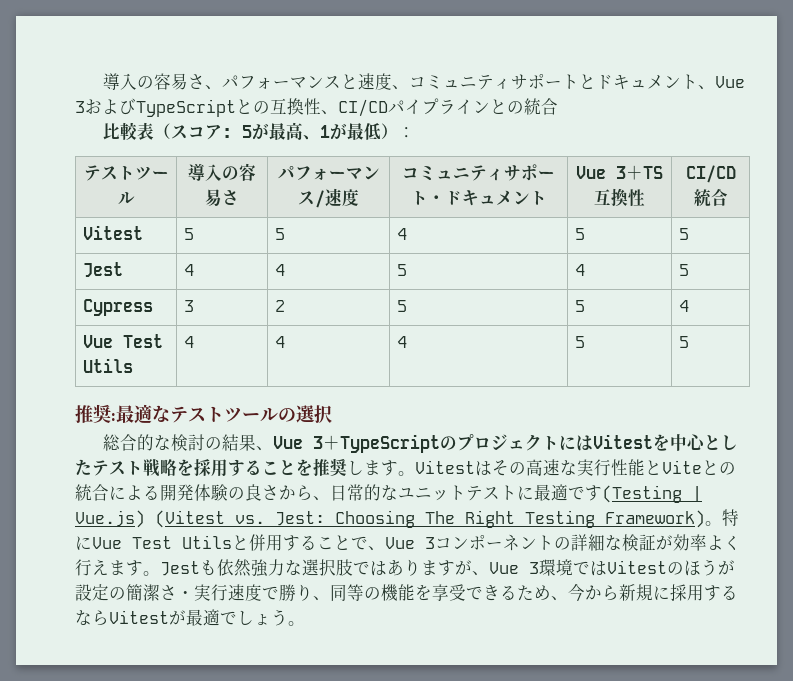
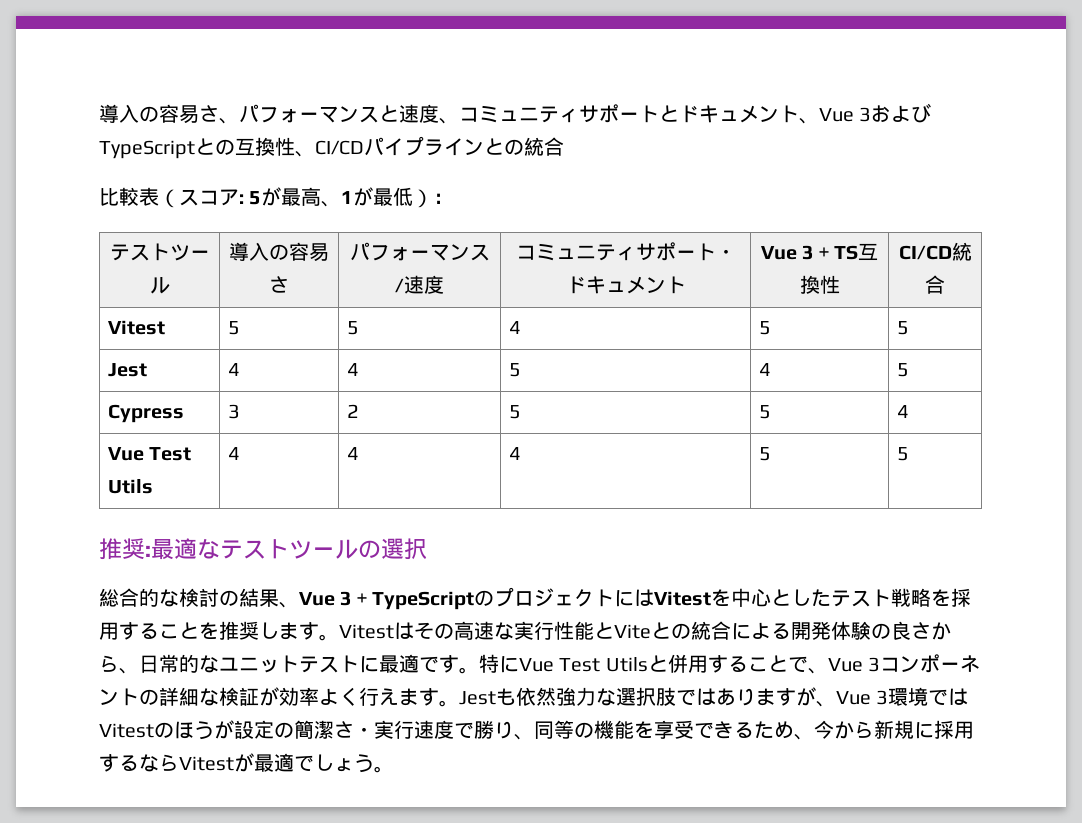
[602,485,702,503] [75,510,705,528] (Testing | Vue.js) (Vitest vs. Jest: Choosing The Right Testing Framework) -> (459, 664) none

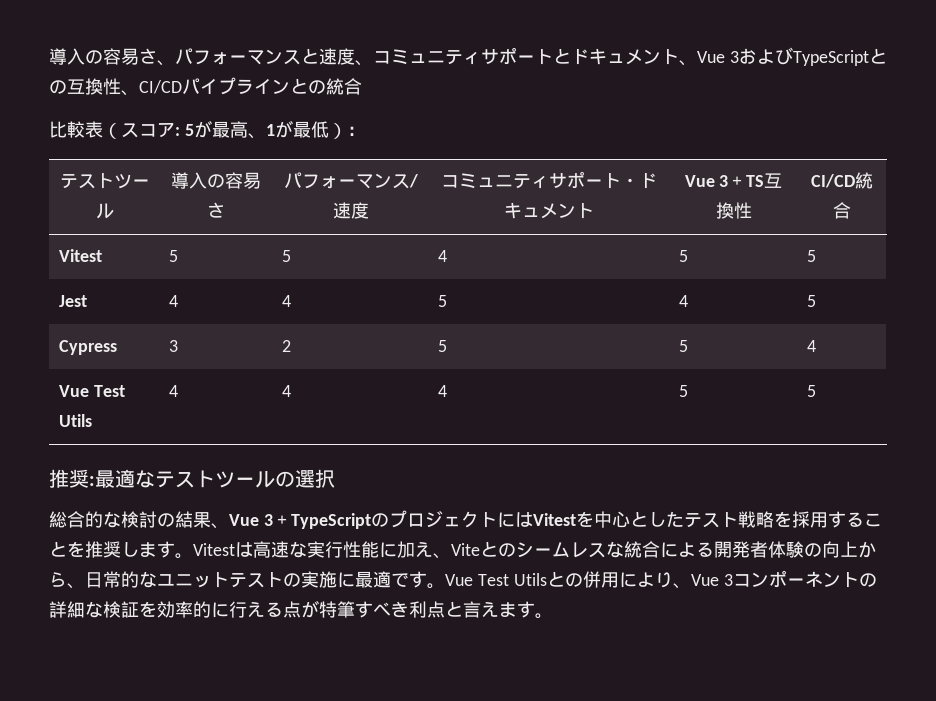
[414,622,454,639] その -> (253, 549) none
[594,622,691,639] とViteとの -> [379,541,624,559] に加え、Viteとのシームレスな
[831,621,931,640] 体験の良さ -> [750,541,858,558] 者体験の向上
(359, 664) none -> [283,571,337,588] の実施
[479,654,519,673] 特に -> (445, 586) none
[667,654,808,673] 併用することで -> [564,571,673,588] の併用により
[259,687,969,707] [99,720,974,740] [99,753,374,773] が効率よく行えます。Jestも依然強力な選択肢ではありますが、Vue 3環境ではVitestのほうが設定の簡潔さ・実行速度で勝り、同等の機能を享受できるため、今から新規に採用するならVitestが最適でしょう -> [139,600,535,618] を効率的に行える点が特筆すべき利点と言えます

